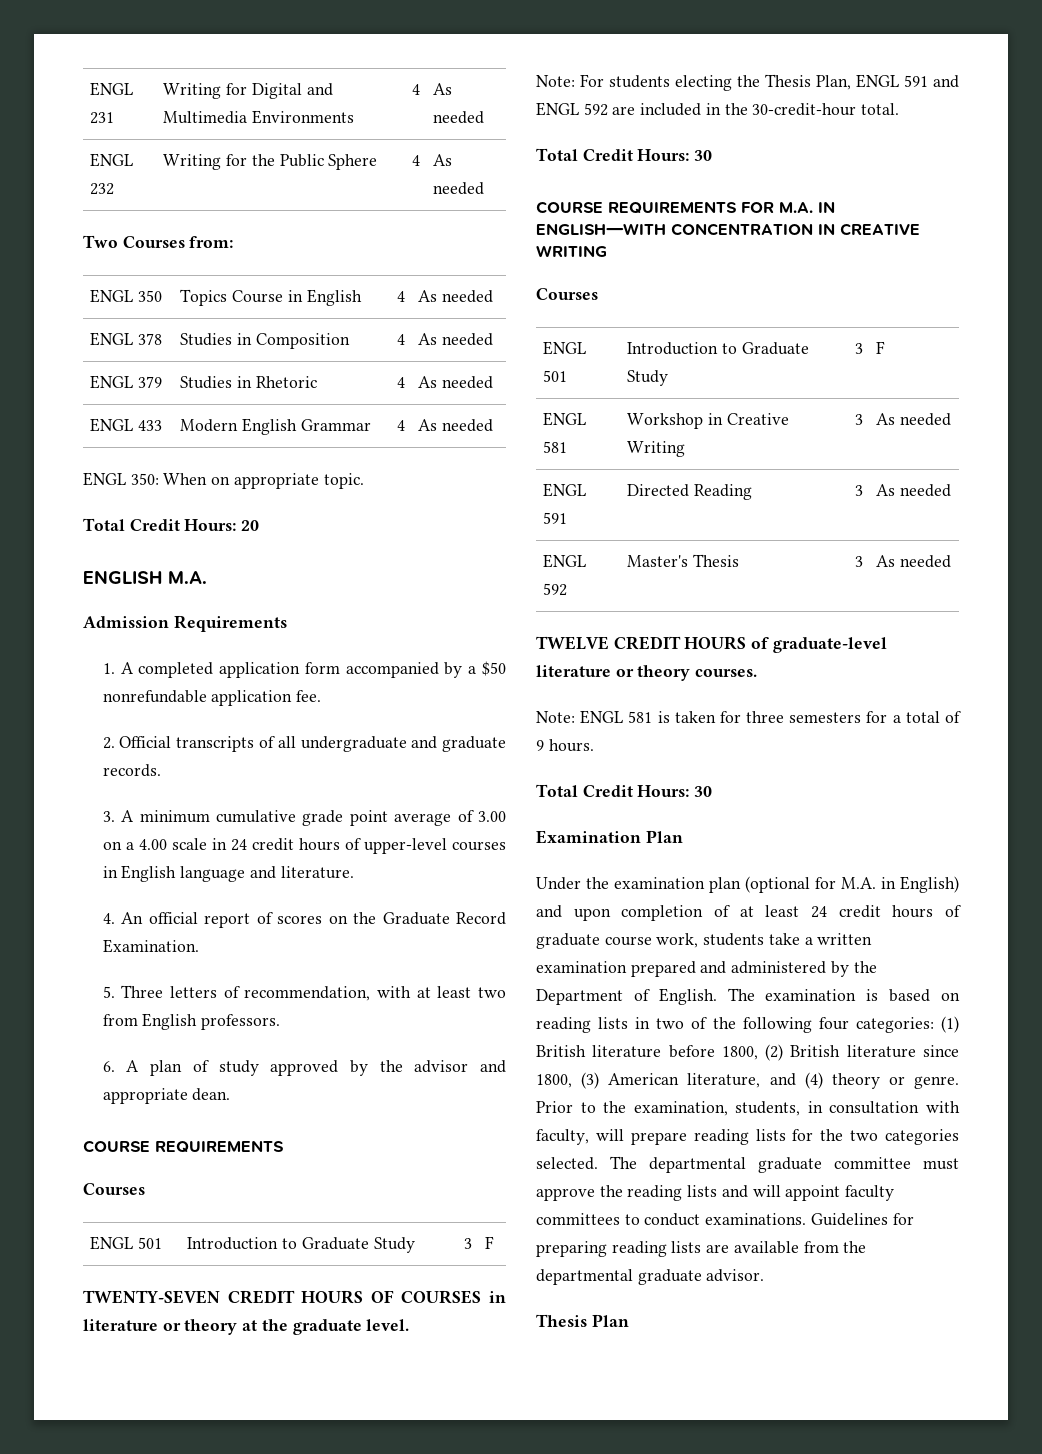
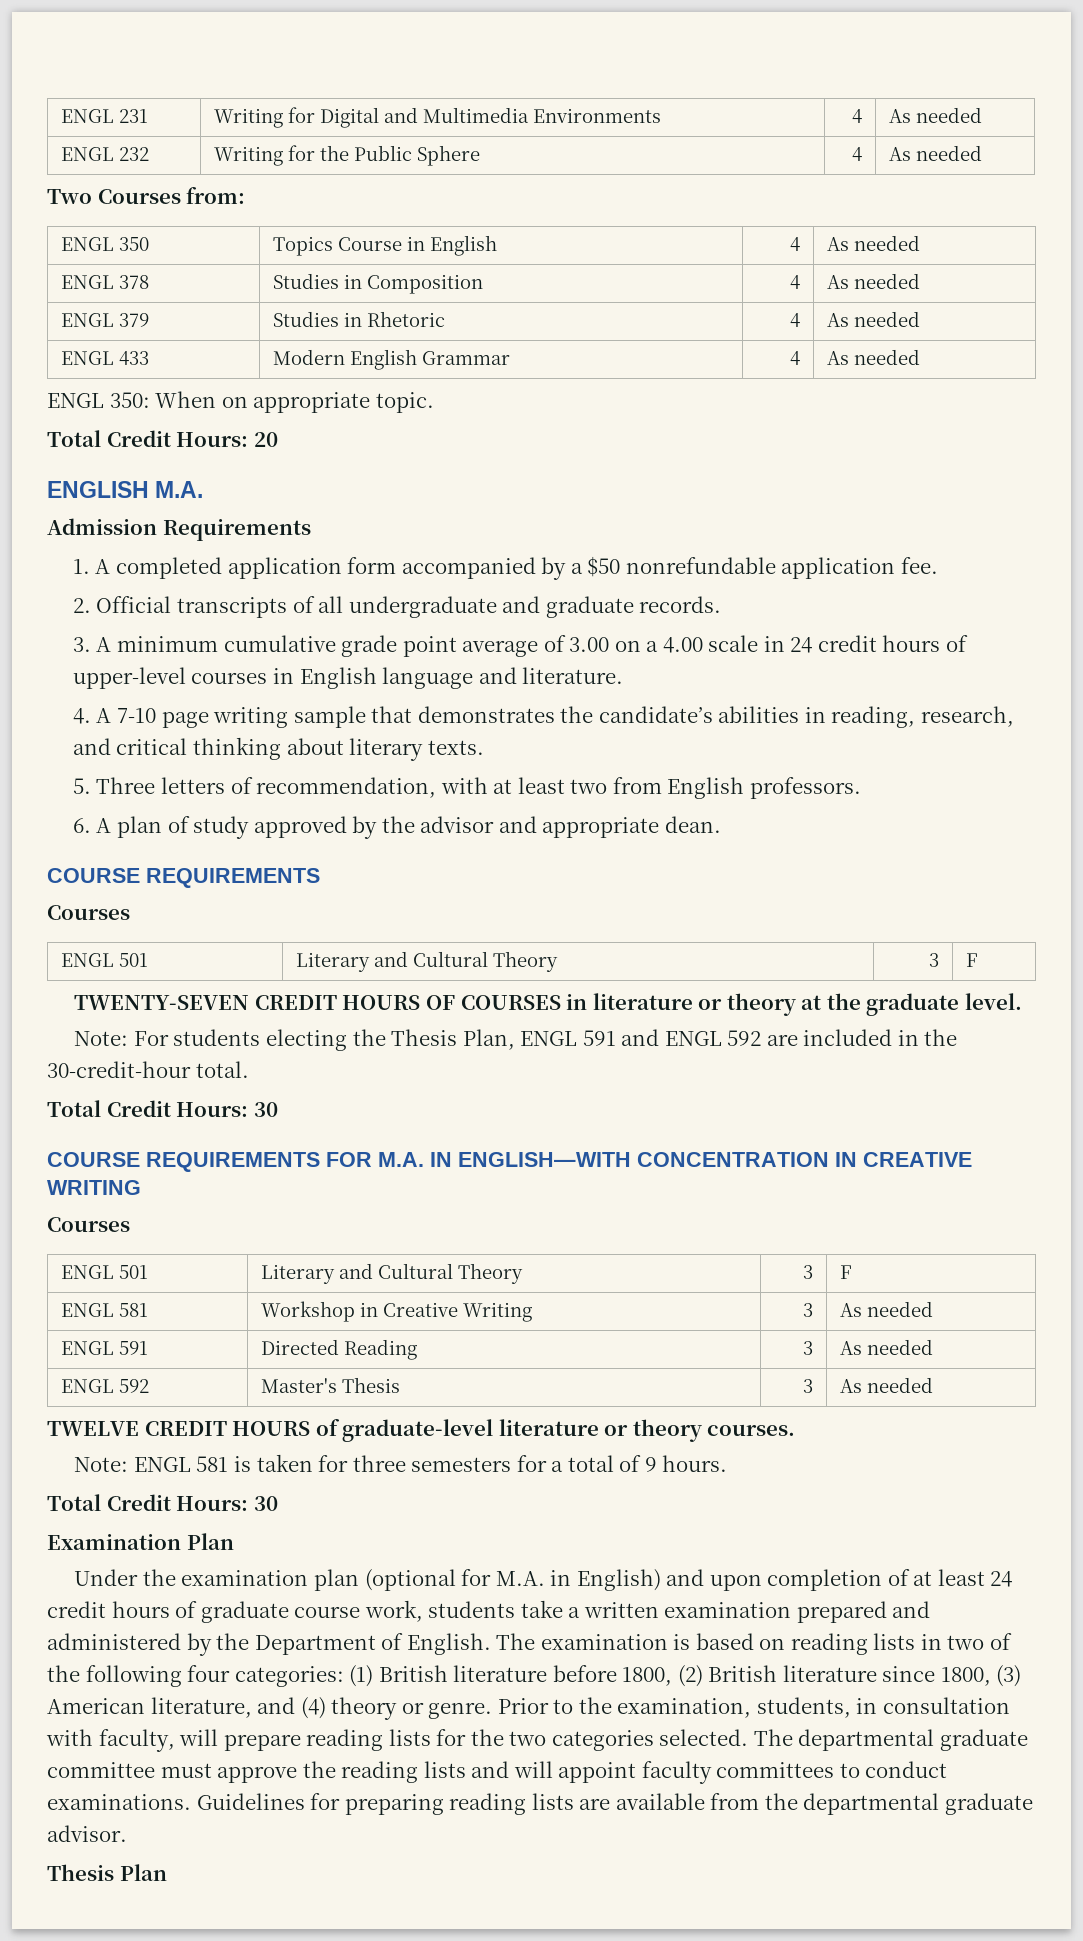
[121,912,506,928] [102,939,199,953] An official report of scores on the Graduate Record Examination. -> [96,706,1014,728] [72,737,484,761] A 7-10 page writing sample that demonstrates the candidate’s abilities in reading, research, and critical thinking about literary texts.
[187,1237,415,1253] Introduction to Graduate Study -> [296,951,559,972] Literary and Cultural Theory
[627,342,809,355] [627,370,669,386] Introduction to Graduate Study -> [261,1263,524,1284] Literary and Cultural Theory

